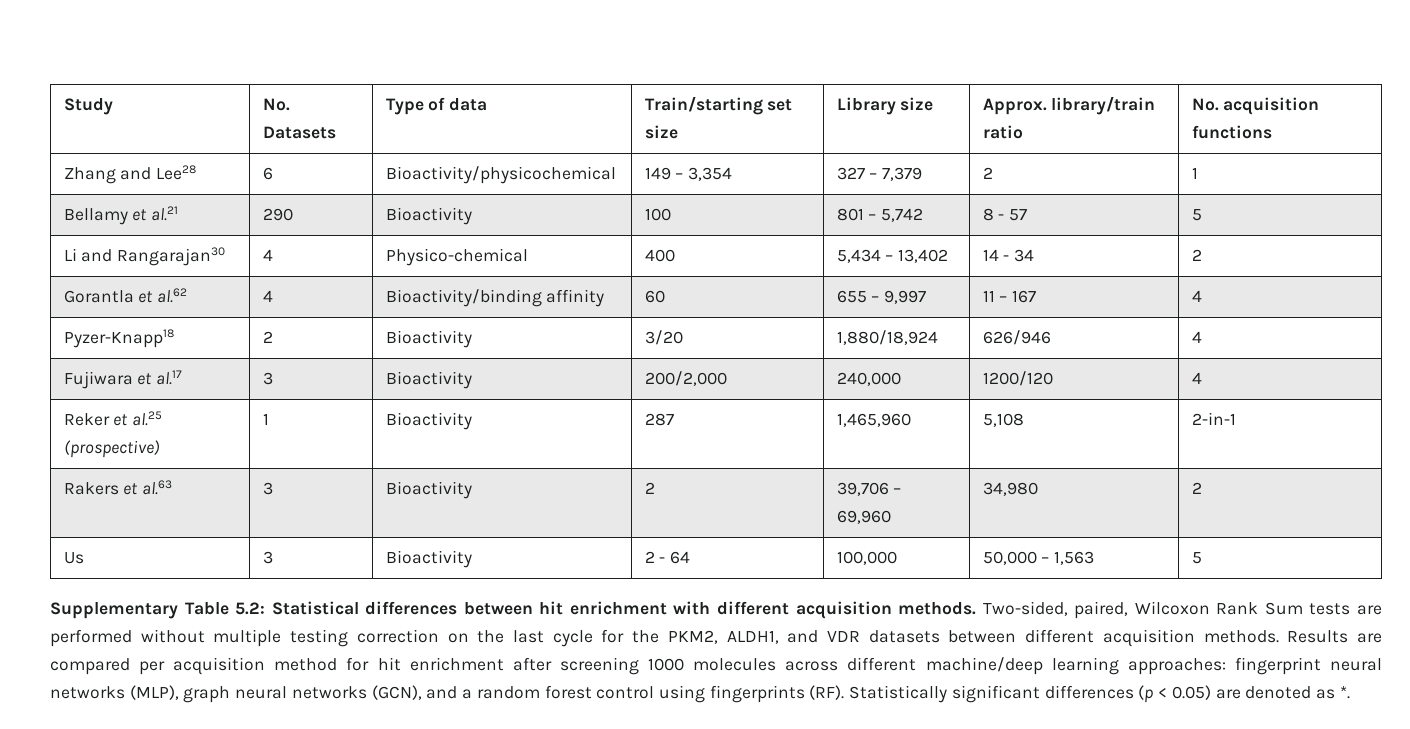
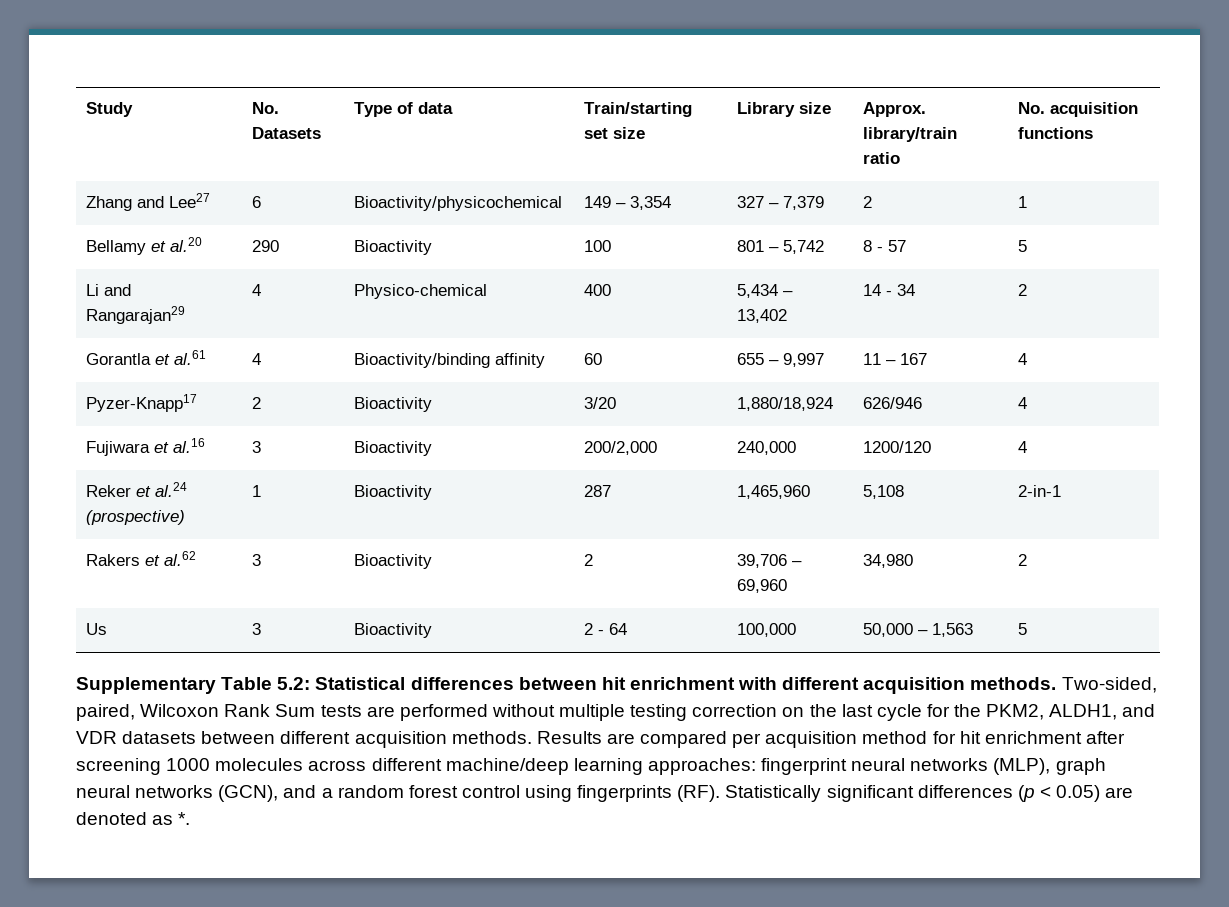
[156,165,197,180] Lee28 -> [169,193,211,208] Lee27
[151,206,179,221] al.21 -> [170,237,203,252] al.20
[117,247,226,266] Rangarajan30 -> [86,306,186,324] Rangarajan29
[157,288,188,303] al.62 -> [174,350,207,365] al.61
[63,329,174,348] Pyzer-Knapp18 -> [86,394,198,412] Pyzer-Knapp17
[156,370,183,385] al.17 -> [173,438,206,453] al.16
[132,411,163,426] al.25 -> [155,482,188,497] al.24
[142,480,173,495] al.63 -> [164,551,197,566] al.62

